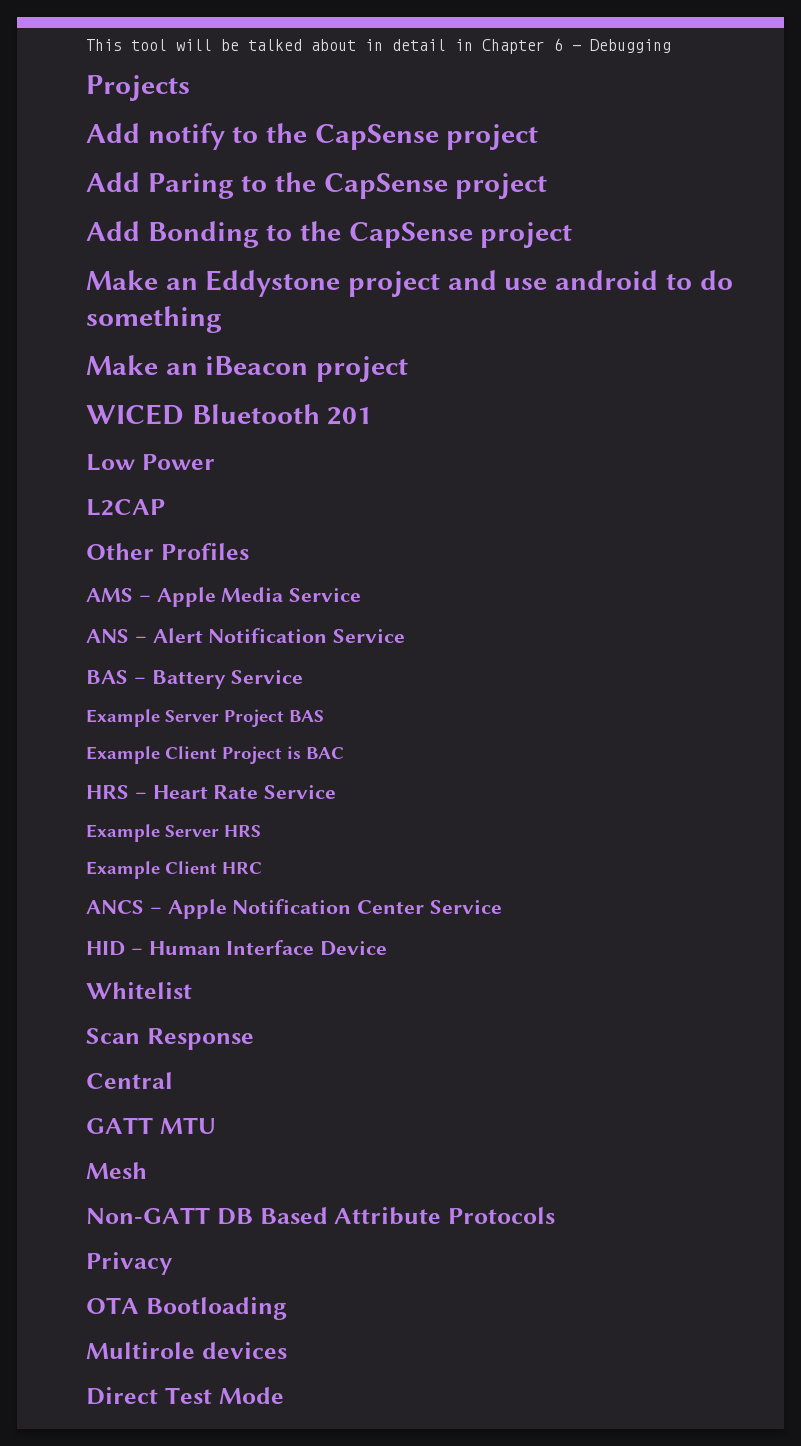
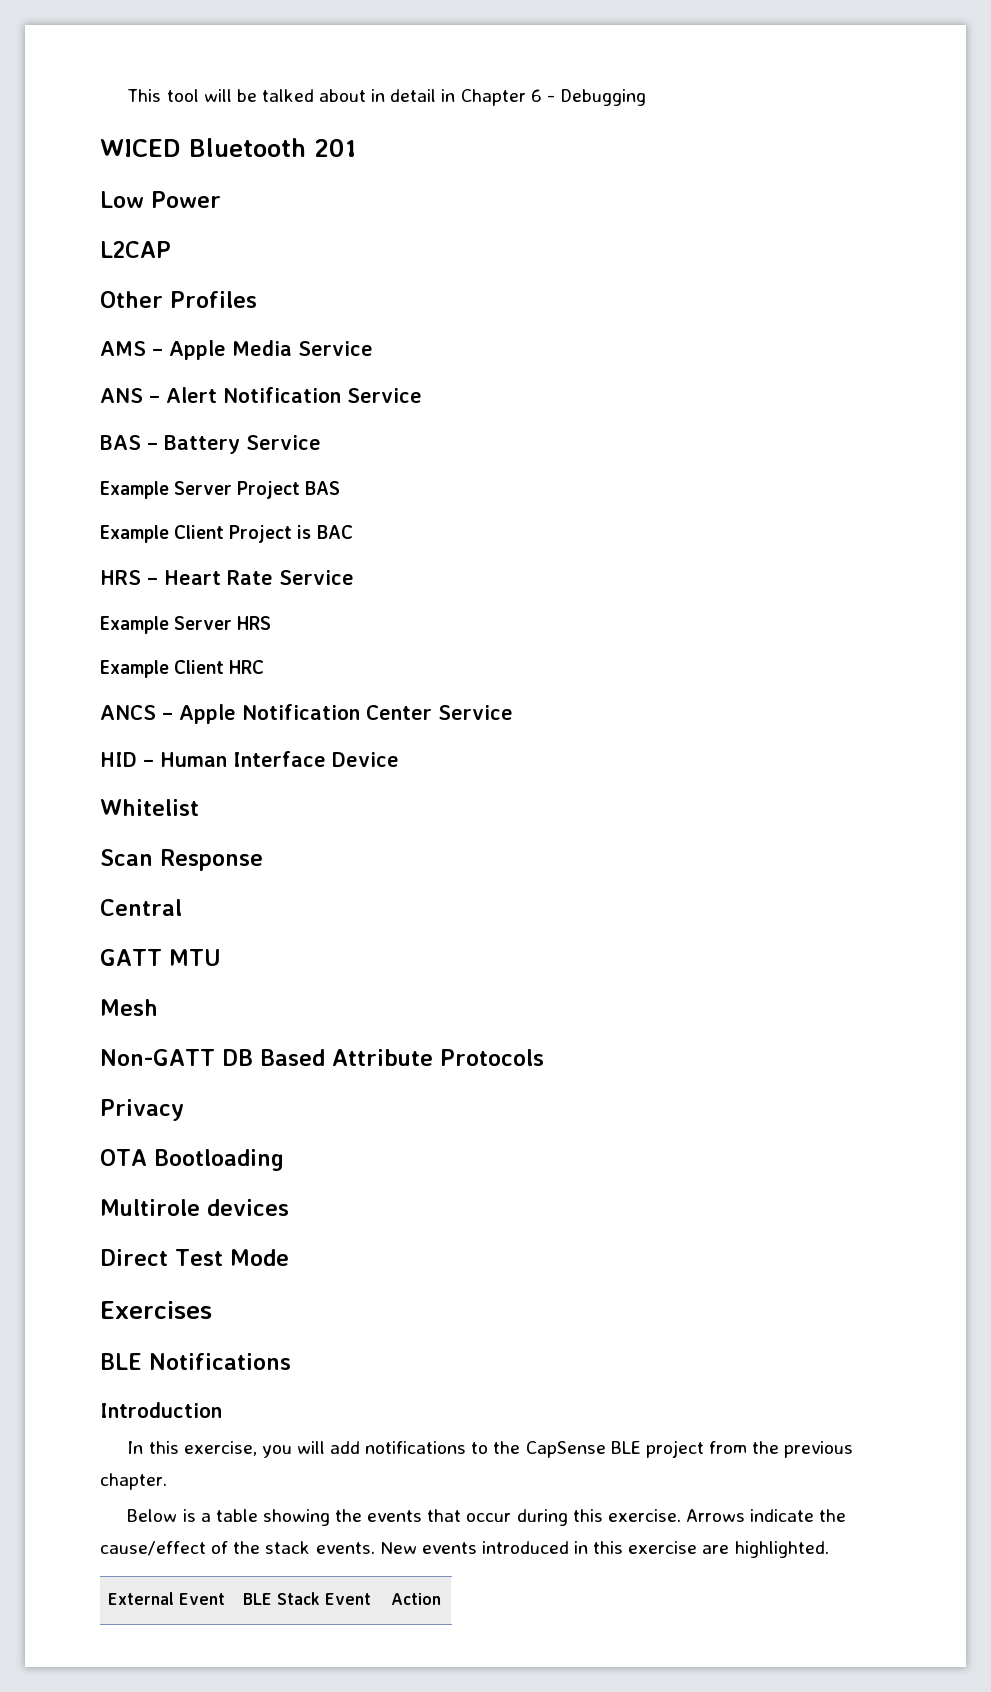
[86,75,190,101] [86,123,539,150] [86,172,548,199] [86,221,573,248] [86,270,733,297] [86,306,222,333] [86,355,409,382] // Projects // Add notify to the CapSense project // Add Paring to the CapSense project // Add Bonding to the CapSense project // Make an Eddystone project and use android to do something // Make an iBeacon project -> (646, 97) none
(284, 1395) none -> [100,1301,212,1319] [100,1353,291,1370] [100,1402,222,1418] [127,1440,854,1458] [100,1473,167,1490] [127,1509,847,1526] [100,1541,829,1558] [108,1592,226,1605] [243,1592,372,1605] [391,1593,442,1605] // Exercises // BLE Notifications // Introduction // In this exercise, you will add notifications to the CapSense BLE project from the previous chapter. // Below is a table showing the events that occur during this exercise. Arrows indicate the cause/effect of the stack events. New events introduced in this exercise are highlighted. // External Event | BLE Stack Event | Action

